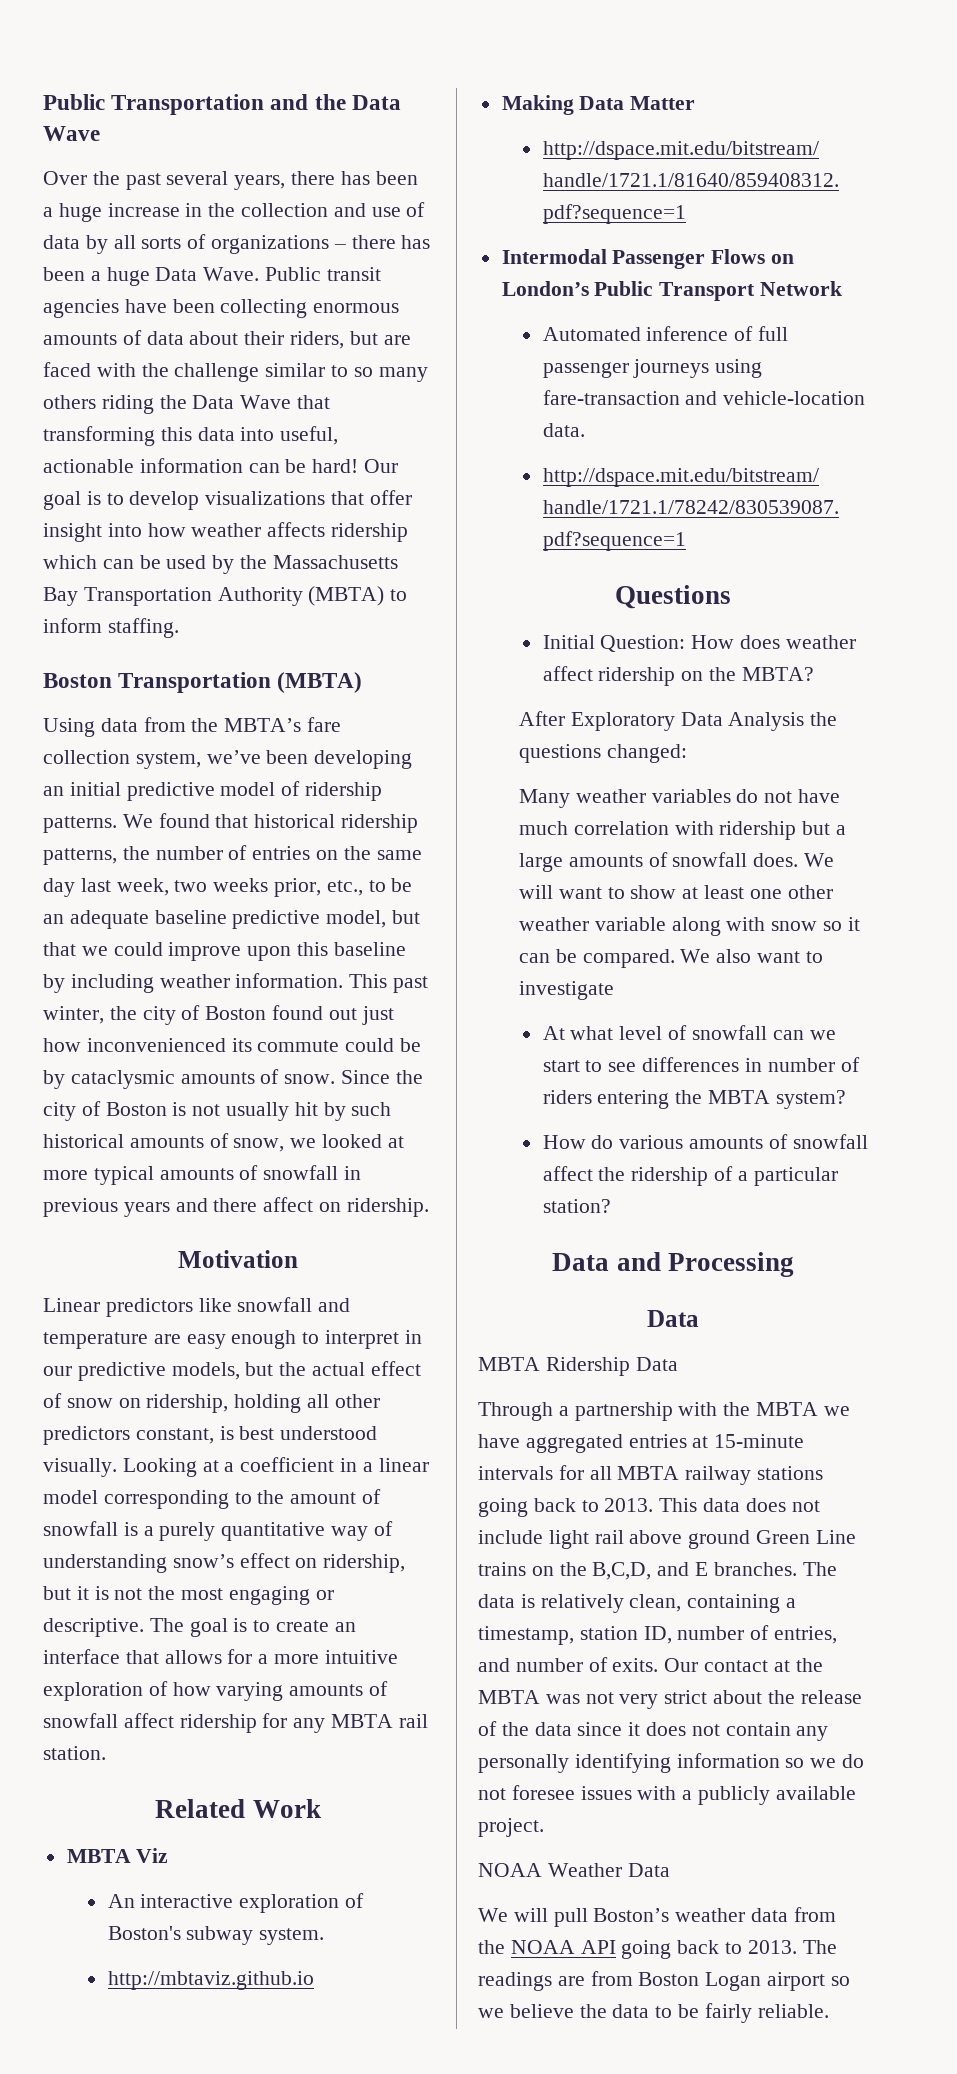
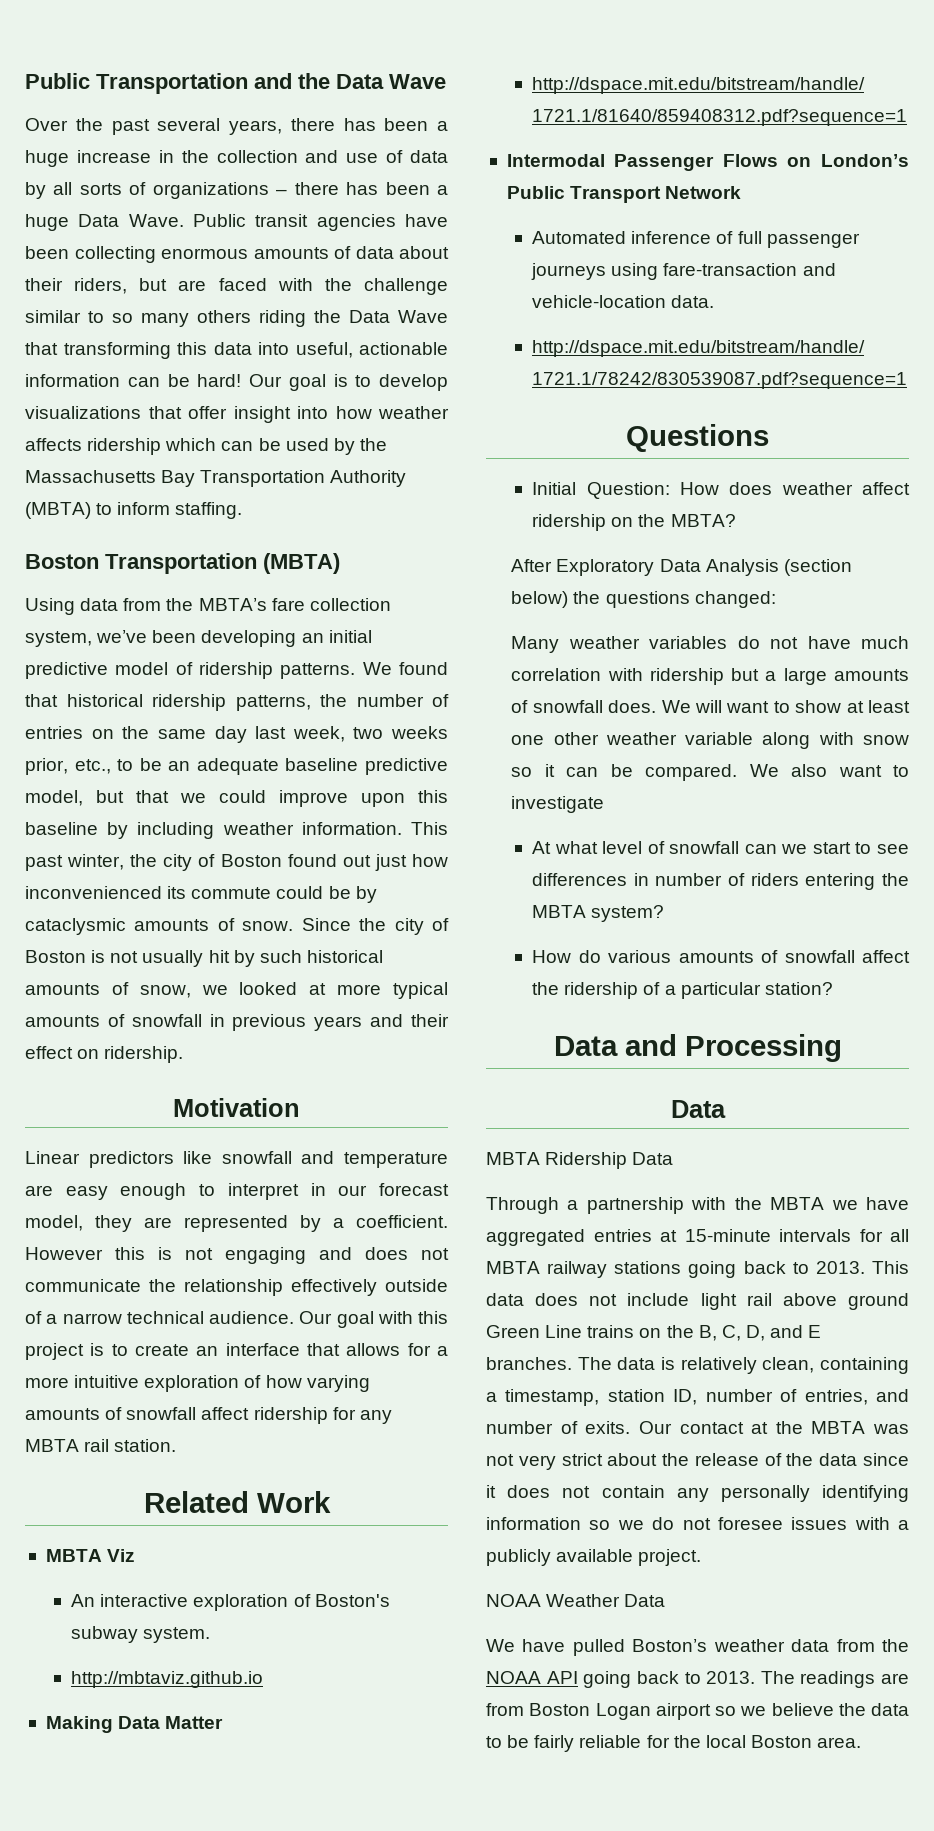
[213,1197,314,1212] there affect -> [410,1014,449,1027] [25,1046,73,1059] their effect
[77,1361,421,1381] [43,1393,380,1413] [43,1426,378,1445] [43,1457,429,1477] [43,1489,382,1509] [43,1521,393,1541] [43,1553,406,1573] [43,1586,334,1605] [43,1618,228,1637] predictive models, but the actual effect of snow on ridership, holding all other predictors constant, is best understood visually. Looking at a coefficient in a linear model corresponding to the amount of snowfall is a purely quantitative way of understanding snow’s effect on ridership, but it is not the most engaging or descriptive. The goal -> [379,1183,450,1196] [25,1215,448,1232] [25,1247,449,1264] [25,1279,448,1296] [25,1311,448,1328] [25,1343,84,1360] forecast model, they are represented by a coefficient. However this is not engaging and does not communicate the relationship effectively outside of a narrow technical audience. Our goal with this project
(805, 721) none -> [783,559,852,576] [511,591,569,608] (section below)
[592,1562,652,1580] B,C,D, -> [698,1325,765,1341] B, C, D,
[513,1908,588,1927] will pull -> [522,1639,625,1656] have pulled
[757,2004,829,2018] reliable. -> [579,1735,862,1748] reliable for the local Boston area.

